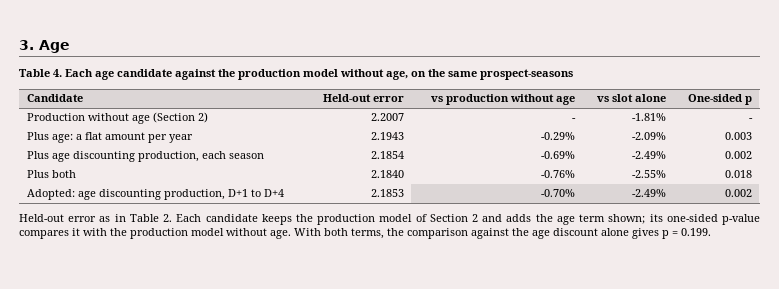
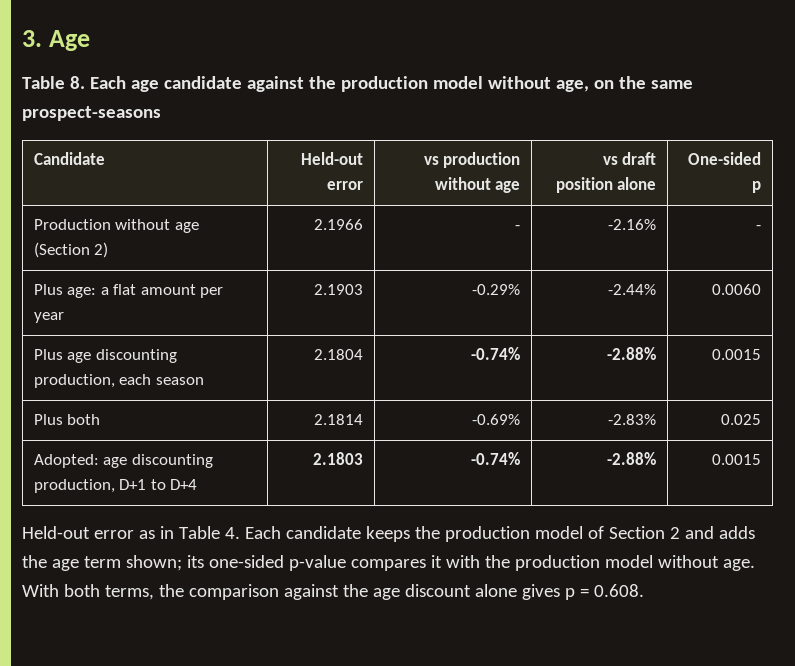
[53,69,62,77] 4. -> [69,76,85,89] 8.
[611,94,633,102] slot -> [622,152,657,165] [555,177,613,193] draft position
[370,113,404,121] 2.2007 -> [314,219,364,230] 2.1966
[631,113,666,121] -1.81% -> [608,219,657,230] -2.16%
[370,132,404,140] 2.1943 -> [314,284,364,295] 2.1903
[631,132,666,140] [724,132,752,140] -2.09% | 0.003 -> [608,284,657,295] [712,284,762,295] -2.44% | 0.0060
[370,151,404,159] [540,151,575,159] [631,151,666,159] [724,151,752,159] [27,170,77,178] [370,170,404,178] [540,170,575,178] [631,170,666,178] [724,170,752,178] 2.1854 | -0.69% | -2.49% | 0.002 // Plus both | 2.1840 | -0.76% | -2.55% | 0.018 -> [314,349,364,360] [471,347,521,360] [607,347,657,360] [712,349,762,360] [33,414,101,425] [314,414,364,425] [472,414,521,425] [608,414,657,425] [721,414,762,425] 2.1804 | -0.74% | -2.88% | 0.0015 // Plus both | 2.1814 | -0.69% | -2.83% | 0.025
[370,189,404,197] [540,189,575,197] [631,189,666,197] [724,189,752,197] 2.1853 | -0.70% | -2.49% | 0.002 -> [313,452,364,465] [471,452,521,465] [607,452,657,465] [712,454,762,465] 2.1803 | -0.74% | -2.88% | 0.0015
[163,214,173,222] 2. -> [224,527,240,539] 4.
[681,228,711,236] 0.199. -> [593,584,644,597] 0.608.

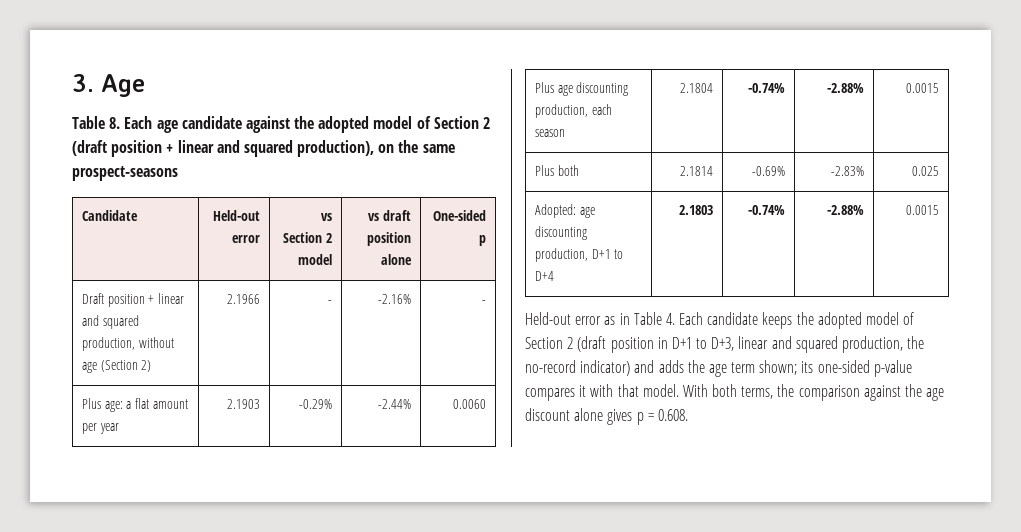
[340,76,589,92] production model without age, -> [318,116,491,133] [72,140,375,157] adopted model of Section 2 (draft position + linear and squared production),
[443,152,521,168] [434,177,521,193] production without age -> [283,232,333,243] [298,254,333,265] Section 2 model
[33,219,111,230] Production -> [81,293,185,307] [81,315,139,329] [81,337,135,351] Draft position + linear and squared production,
[444,526,680,542] production model of Section 2 -> [817,312,915,329] [525,336,925,353] [525,360,631,376] adopted model of Section 2 (draft position in D+1 to D+3, linear and squared production, the no-record indicator)
[484,555,755,571] the production model without age. -> [617,384,679,397] that model.

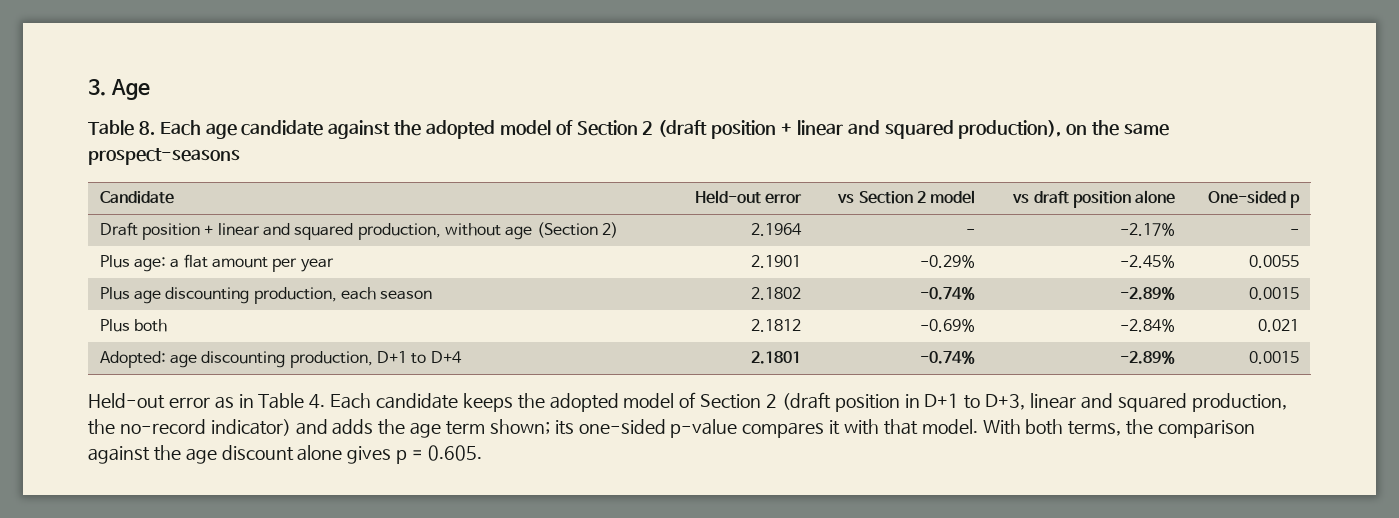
[227,294,261,304] 2.1966 -> [751,223,803,236] 2.1964
[378,294,412,304] -2.16% -> [1120,223,1176,236] -2.17%
[227,399,261,409] 2.1903 -> [751,255,802,268] 2.1901
[378,399,412,409] [453,399,487,409] -2.44% | 0.0060 -> [1120,255,1176,268] [1249,255,1300,268] -2.45% | 0.0055
[680,83,714,93] [748,83,786,93] [827,83,865,93] 2.1804 | -0.74% | -2.88% -> [751,287,802,300] [920,287,976,300] [1120,287,1176,300] 2.1802 | -0.74% | -2.89%
[680,166,714,176] 2.1814 -> [751,319,802,332] 2.1812
[831,166,865,176] [912,166,940,176] -2.83% | 0.025 -> [1120,319,1176,332] [1258,319,1300,332] -2.84% | 0.021
[679,205,714,215] [748,205,786,215] [827,205,865,215] 2.1803 | -0.74% | -2.88% -> [751,351,802,364] [920,351,976,364] [1120,351,1176,364] 2.1801 | -0.74% | -2.89%
[657,409,688,421] 0.608. -> [427,445,482,461] 0.605.

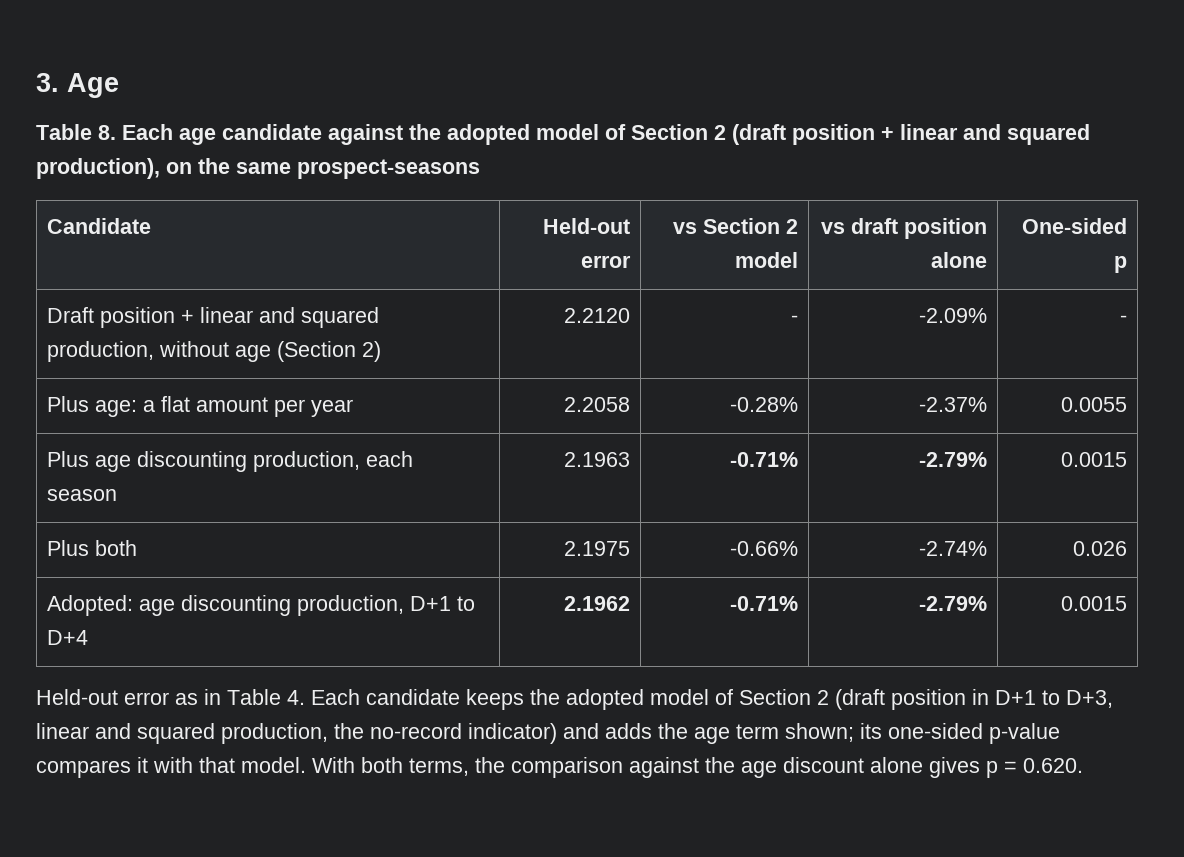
[751,223,803,236] 2.1964 -> [563,308,630,323] 2.2120
[1120,223,1176,236] -2.17% -> [918,308,987,323] -2.09%
[751,255,802,268] [920,255,976,268] [1120,255,1176,268] 2.1901 | -0.29% | -2.45% -> [563,397,630,412] [729,397,798,412] [918,397,987,412] 2.2058 | -0.28% | -2.37%
[751,287,802,300] [920,287,976,300] [1120,287,1176,300] 2.1802 | -0.74% | -2.89% -> [563,452,630,467] [729,452,798,467] [918,452,987,467] 2.1963 | -0.71% | -2.79%
[751,319,802,332] [920,319,976,332] [1120,319,1176,332] [1258,319,1300,332] 2.1812 | -0.69% | -2.84% | 0.021 -> [563,541,630,556] [729,541,798,556] [918,541,987,556] [1072,541,1127,556] 2.1975 | -0.66% | -2.74% | 0.026
[751,351,802,364] [920,351,976,364] [1120,351,1176,364] 2.1801 | -0.74% | -2.89% -> [563,596,630,611] [729,596,798,611] [918,596,987,611] 2.1962 | -0.71% | -2.79%
[427,445,482,461] 0.605. -> [1023,758,1083,773] 0.620.

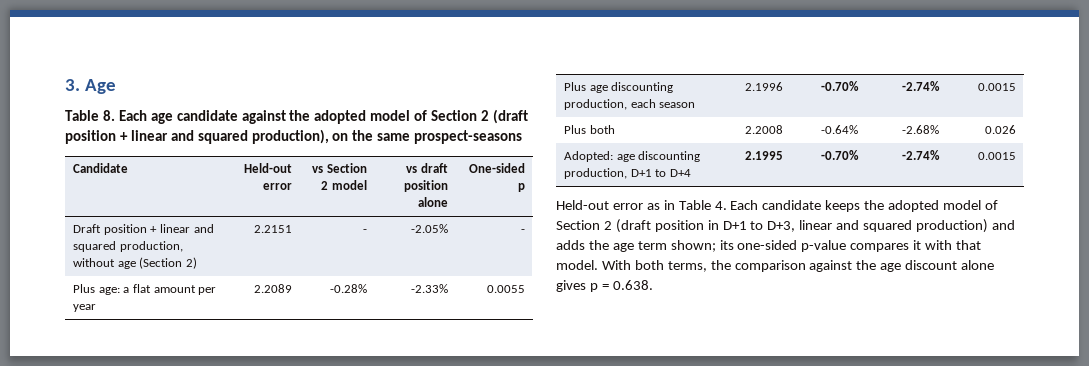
[563,308,630,323] 2.2120 -> [253,225,292,233] 2.2151
[918,308,987,323] -2.09% -> [410,224,448,233] -2.05%
[563,397,630,412] 2.2058 -> [253,284,292,293] 2.2089
[918,397,987,412] -2.37% -> [410,284,448,293] -2.33%
[563,452,630,467] [729,452,798,467] [918,452,987,467] 2.1963 | -0.71% | -2.79% -> [744,82,783,91] [820,81,859,91] [901,81,940,91] 2.1996 | -0.70% | -2.74%
[563,541,630,556] [729,541,798,556] [918,541,987,556] 2.1975 | -0.66% | -2.74% -> [744,125,783,134] [820,125,858,134] [901,125,939,134] 2.2008 | -0.64% | -2.68%
[563,596,630,611] [729,596,798,611] [918,596,987,611] 2.1962 | -0.71% | -2.79% -> [744,151,783,160] [820,150,859,160] [901,150,940,160] 2.1995 | -0.70% | -2.74%
[221,723,557,744] production, the no-record indicator) -> [916,219,989,233] production)
[1023,758,1083,773] 0.620. -> [612,280,653,290] 0.638.

